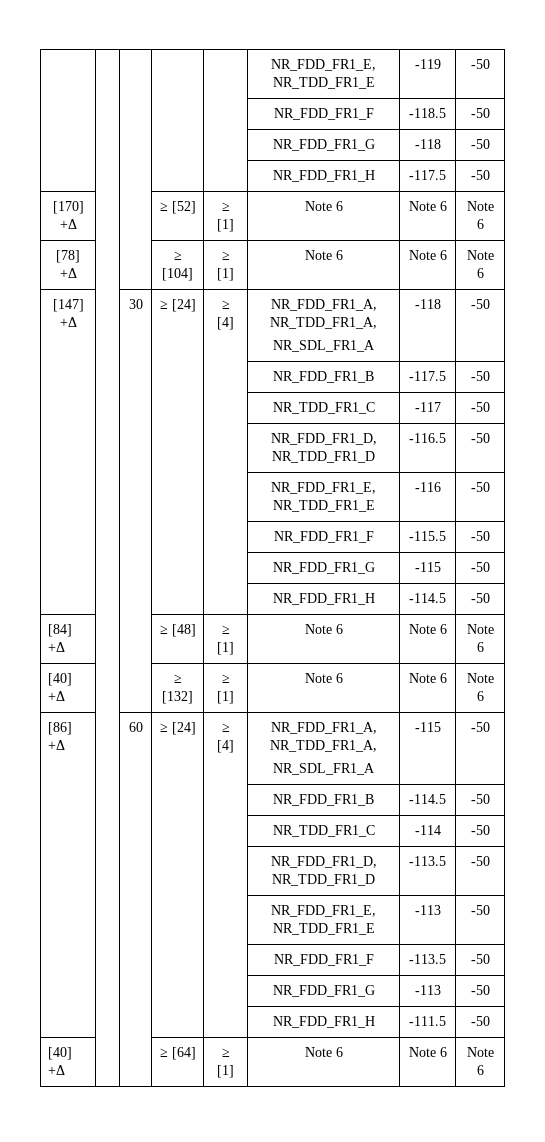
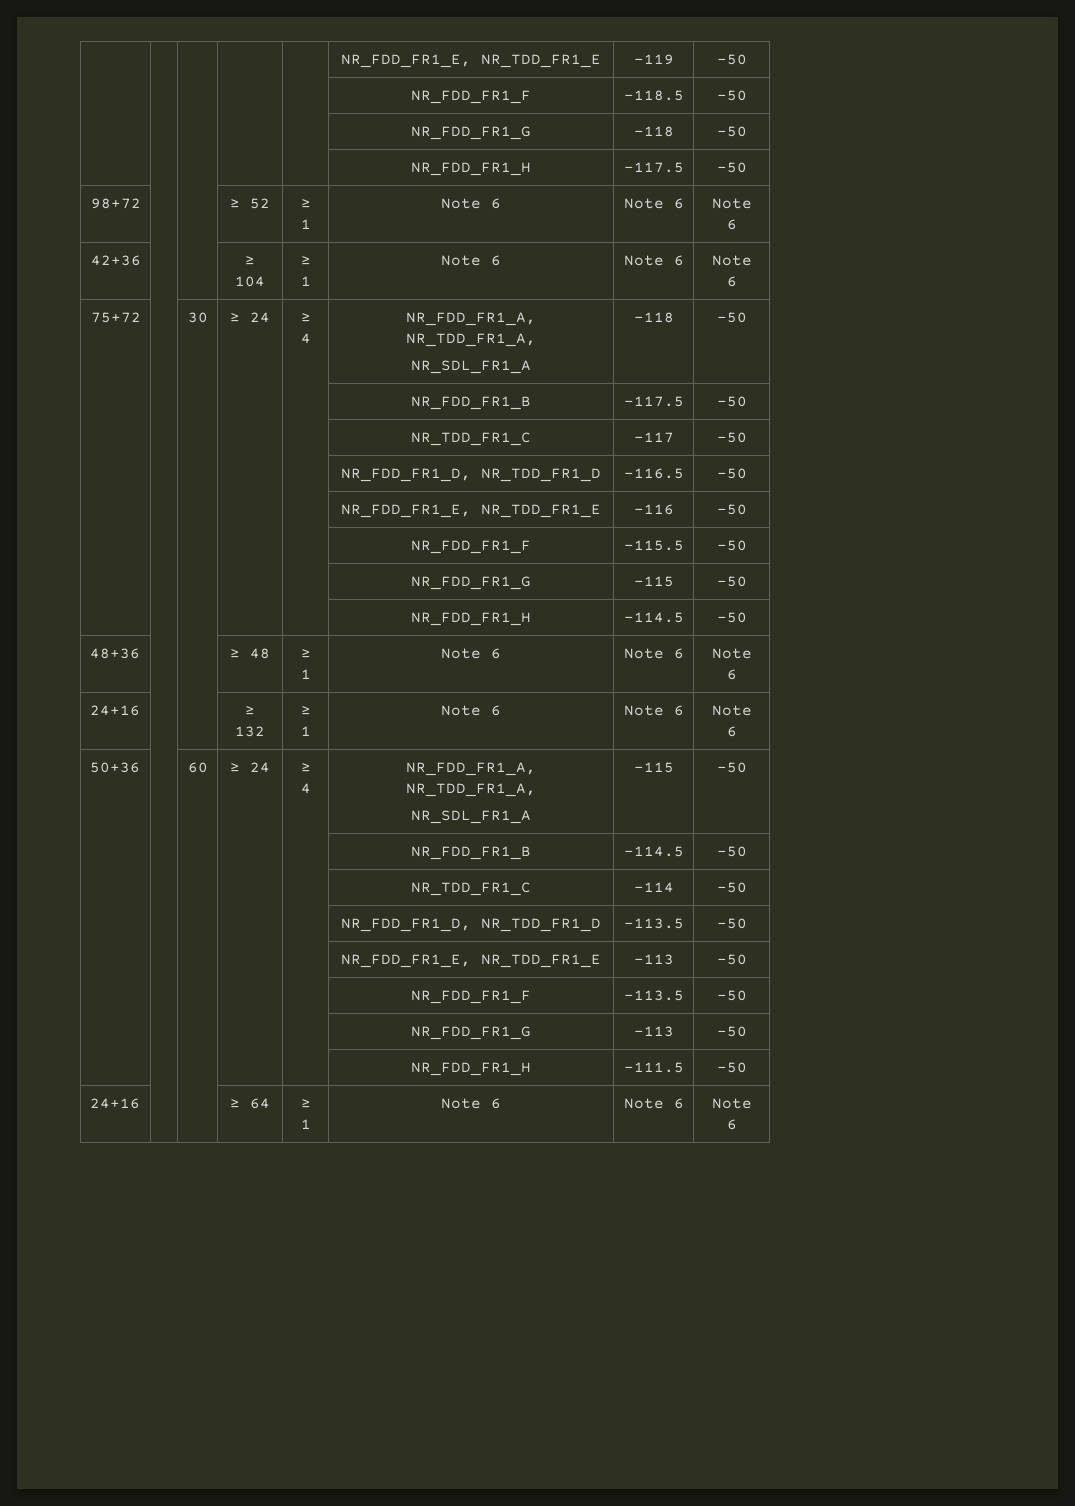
[52,201,84,214] [59,219,77,229] [159,201,196,214] [221,202,230,211] [217,219,234,232] [304,201,343,211] [408,201,447,211] [466,201,494,211] [476,219,484,229] [56,250,80,263] [59,268,77,278] [173,251,182,260] [162,268,193,281] [221,251,230,260] [217,268,234,281] [304,250,343,260] [408,250,447,260] [466,250,494,260] [476,268,484,278] [52,299,84,312] [59,317,77,327] [170] +Δ | | | ≥ [52] | ≥ [1] | Note 6 | Note 6 | Note 6 // [78] +Δ | | | ≥ [104] | ≥ [1] | Note 6 | Note 6 | Note 6 // [147] +Δ -> [90,198,141,209] [230,198,270,209] [300,199,311,208] [300,219,311,229] [441,198,501,209] [623,198,684,209] [711,198,752,209] [726,219,737,230] [90,255,141,266] [245,256,255,265] [235,276,265,287] [300,256,311,265] [300,276,311,286] [441,255,501,266] [623,255,684,266] [711,255,752,266] [726,276,737,287] [90,312,141,323] 98+72 | | | ≥ 52 | ≥ 1 | Note 6 | Note 6 | Note 6 // 42+36 | | | ≥ 104 | ≥ 1 | Note 6 | Note 6 | Note 6 // 75+72
[171,299,196,312] [221,300,230,309] [217,317,234,330] [24] | ≥ [4] -> [250,312,270,323] [300,313,311,322] [300,333,311,344] 24 | ≥ 4
[48,624,73,637] [48,642,66,652] [159,624,196,637] [221,625,230,634] [217,642,234,655] [304,624,343,634] [408,624,447,634] [466,624,494,634] [476,642,484,652] [48,673,73,686] [48,691,66,701] [173,674,182,683] [162,691,193,704] [221,674,230,683] [217,691,234,704] [304,673,343,683] [408,673,447,683] [466,673,494,683] [476,691,484,701] [48,722,73,735] [48,740,66,750] [84] +Δ | | | ≥ [48] | ≥ [1] | Note 6 | Note 6 | Note 6 // [40] +Δ | | | ≥ [132] | ≥ [1] | Note 6 | Note 6 | Note 6 // [86] +Δ -> [89,648,140,659] [230,648,270,659] [300,649,311,658] [300,669,311,679] [441,648,501,659] [623,648,684,659] [711,648,752,659] [726,669,737,680] [89,705,140,716] [245,706,255,715] [235,726,265,737] [300,706,311,715] [300,726,311,736] [441,705,501,716] [623,705,684,716] [711,705,752,716] [726,726,737,737] [89,762,140,773] 48+36 | | | ≥ 48 | ≥ 1 | Note 6 | Note 6 | Note 6 // 24+16 | | | ≥ 132 | ≥ 1 | Note 6 | Note 6 | Note 6 // 50+36
[171,722,196,735] [221,723,230,732] [217,740,234,753] [24] | ≥ [4] -> [250,762,270,773] [300,763,311,772] [300,783,311,794] 24 | ≥ 4
[48,1047,73,1060] [48,1065,66,1075] [159,1047,196,1060] [221,1048,230,1057] [217,1065,234,1078] [40] +Δ | | | ≥ [64] | ≥ [1] -> [89,1098,140,1109] [230,1098,270,1109] [300,1099,311,1108] [300,1119,311,1129] 24+16 | | | ≥ 64 | ≥ 1

